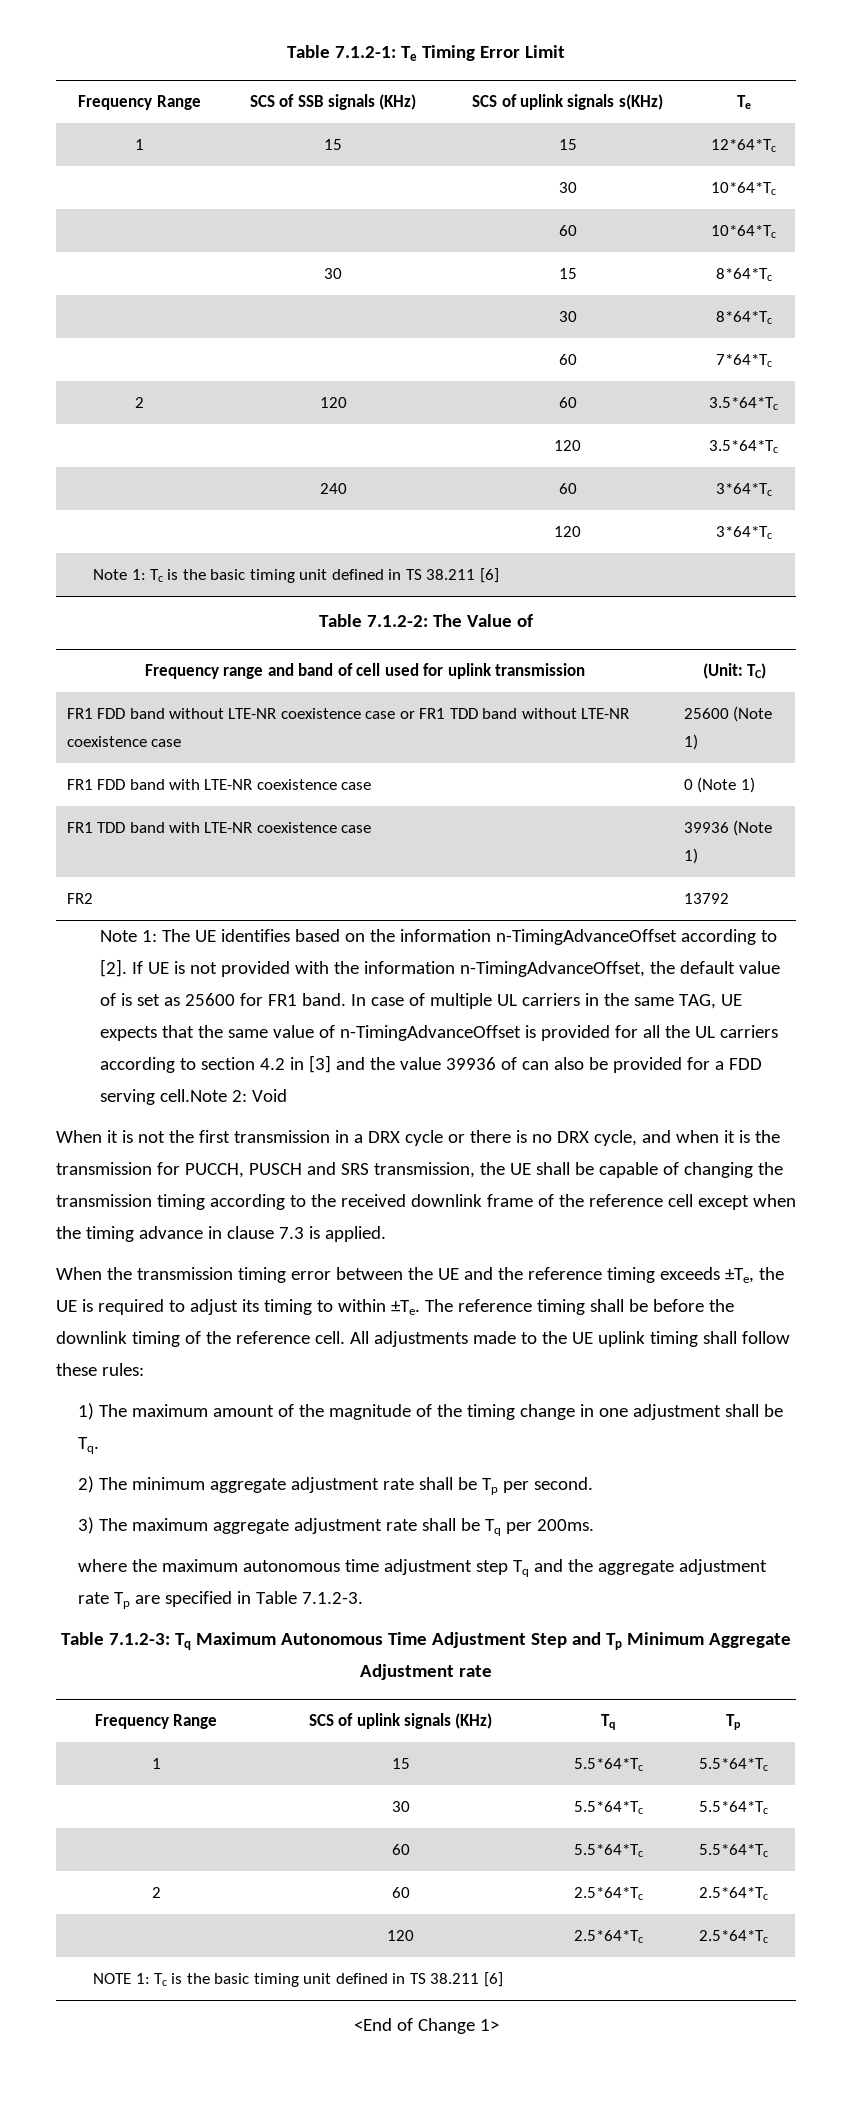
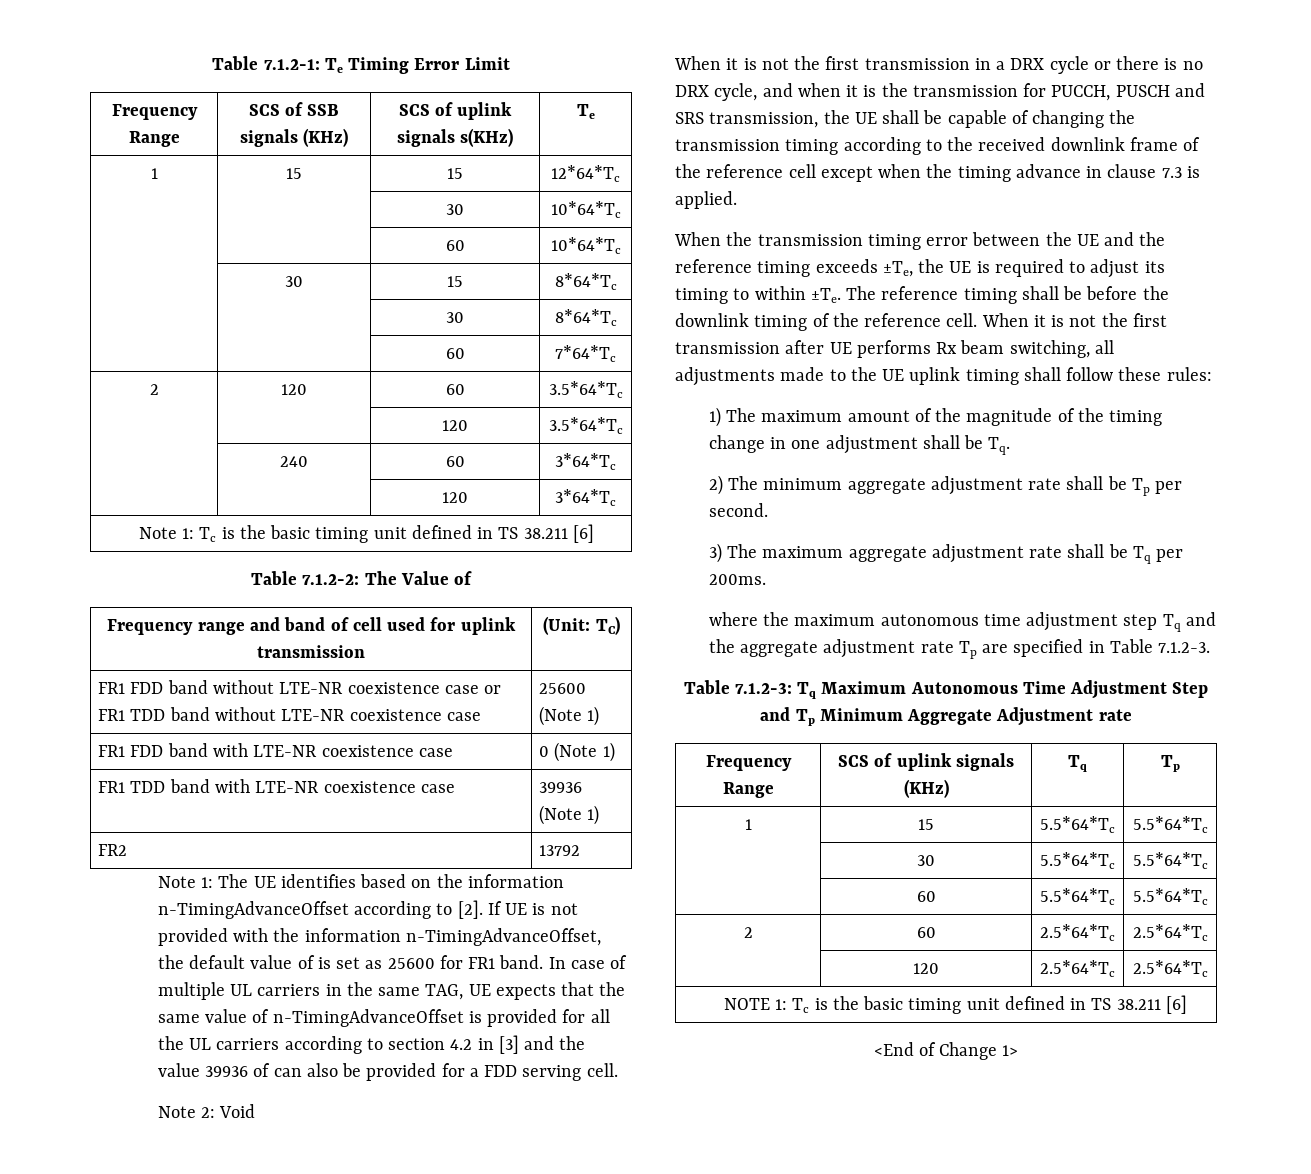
[160,1089,228,1102] cell.Note -> [586,1063,618,1077] [157,1106,196,1118] cell. // Note
[349,1331,369,1344] All -> [981,313,1167,327] [675,340,1114,358] When it is not the first transmission after UE performs Rx beam switching, all

